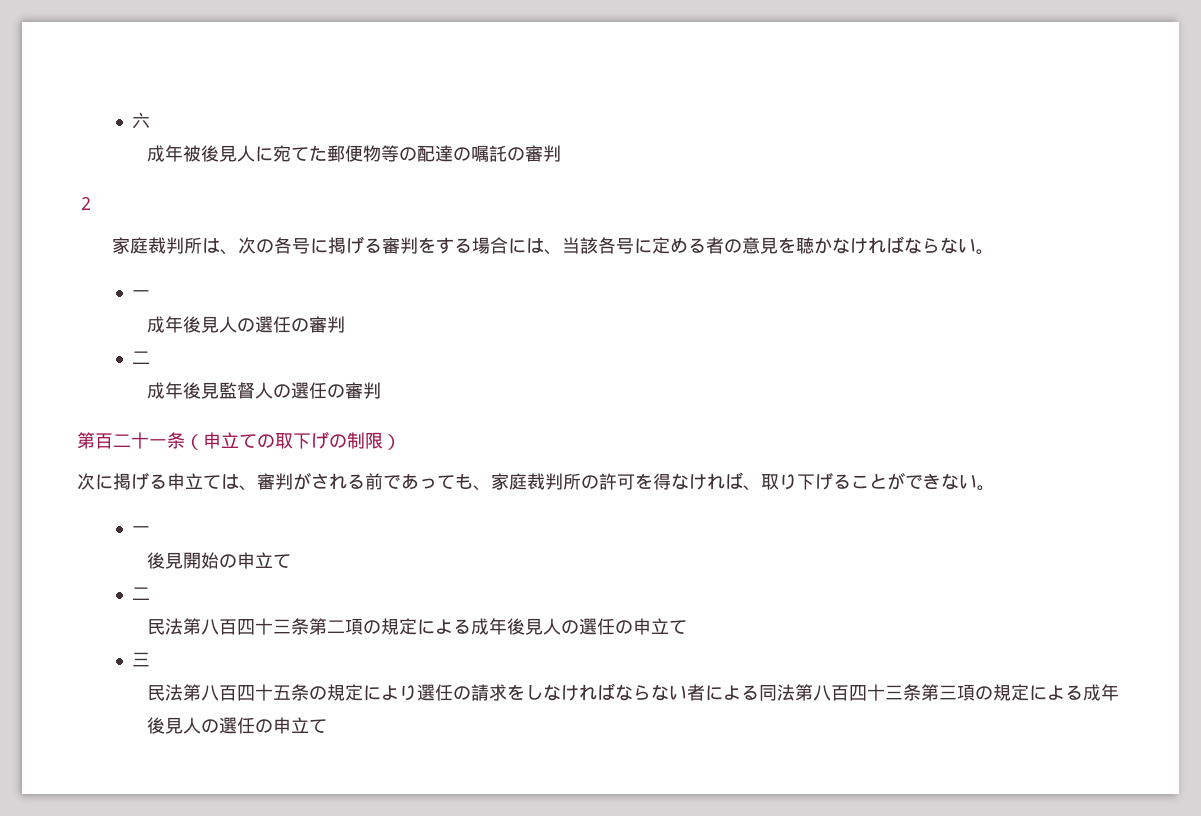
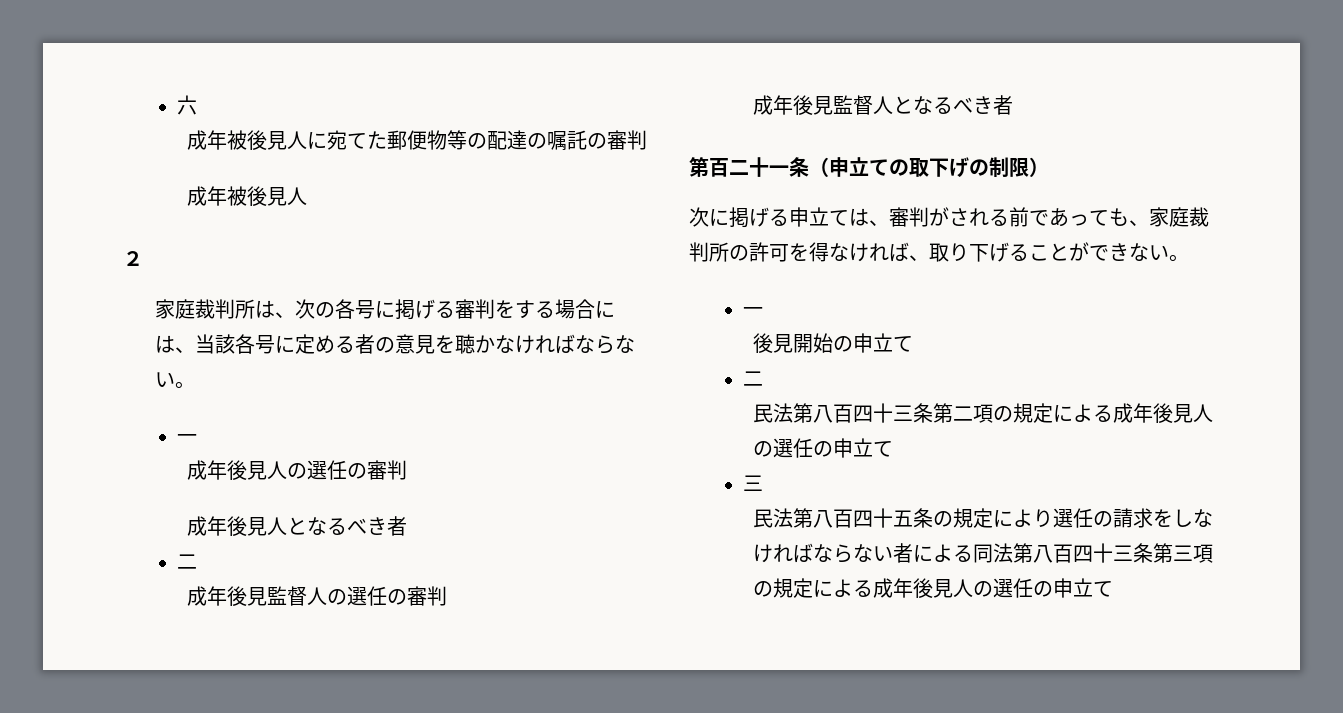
(562, 153) none -> [187,186,308,206] // 成年被後見人
(346, 324) none -> [187,516,408,536] // 成年後見人となるべき者
(382, 390) none -> [753,95,1014,115] // 成年後見監督人となるべき者

